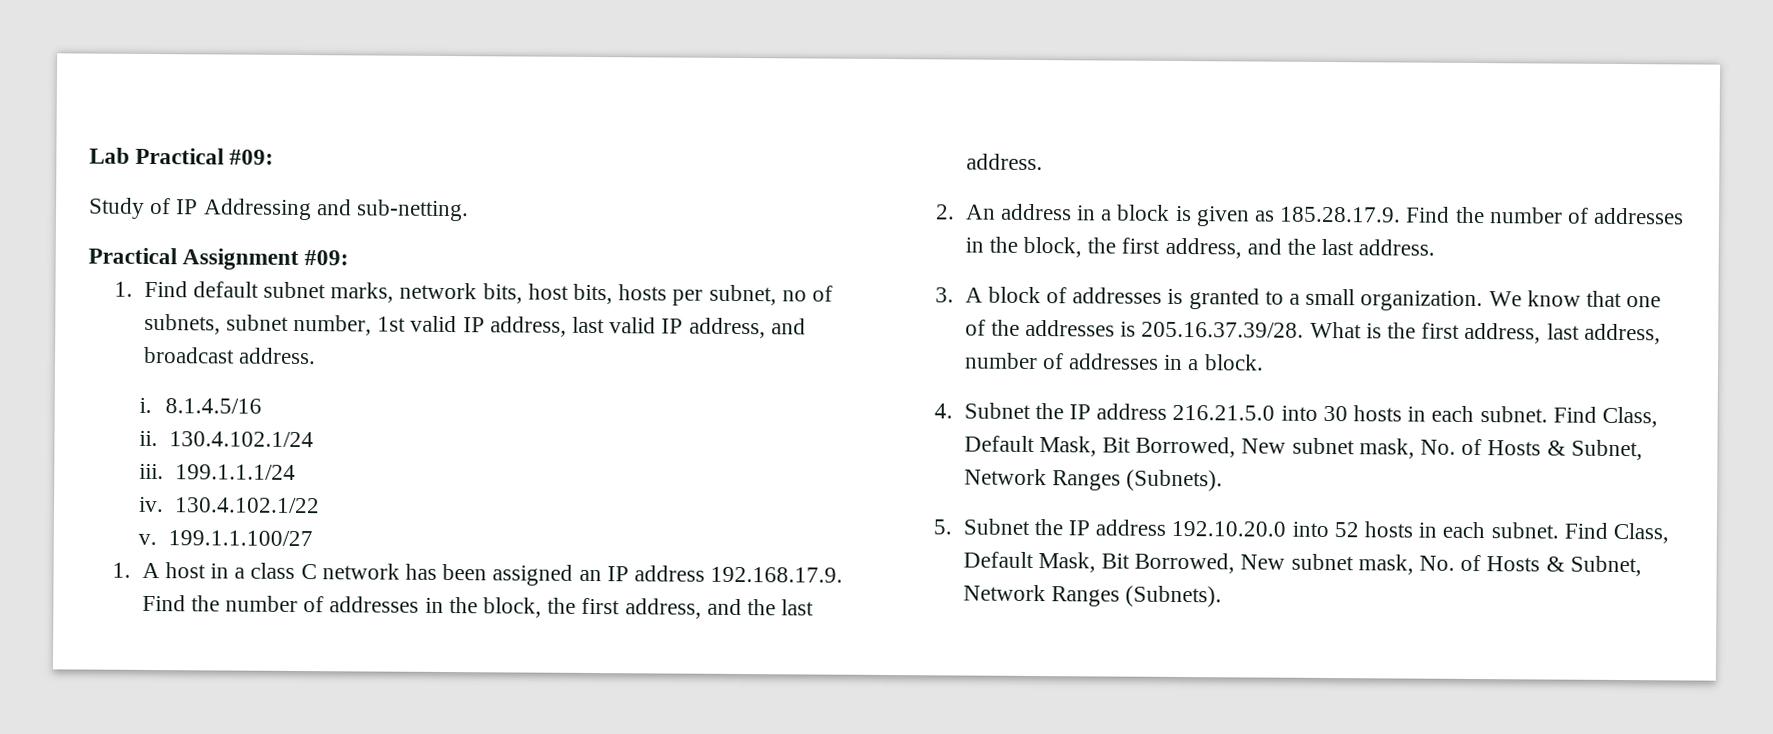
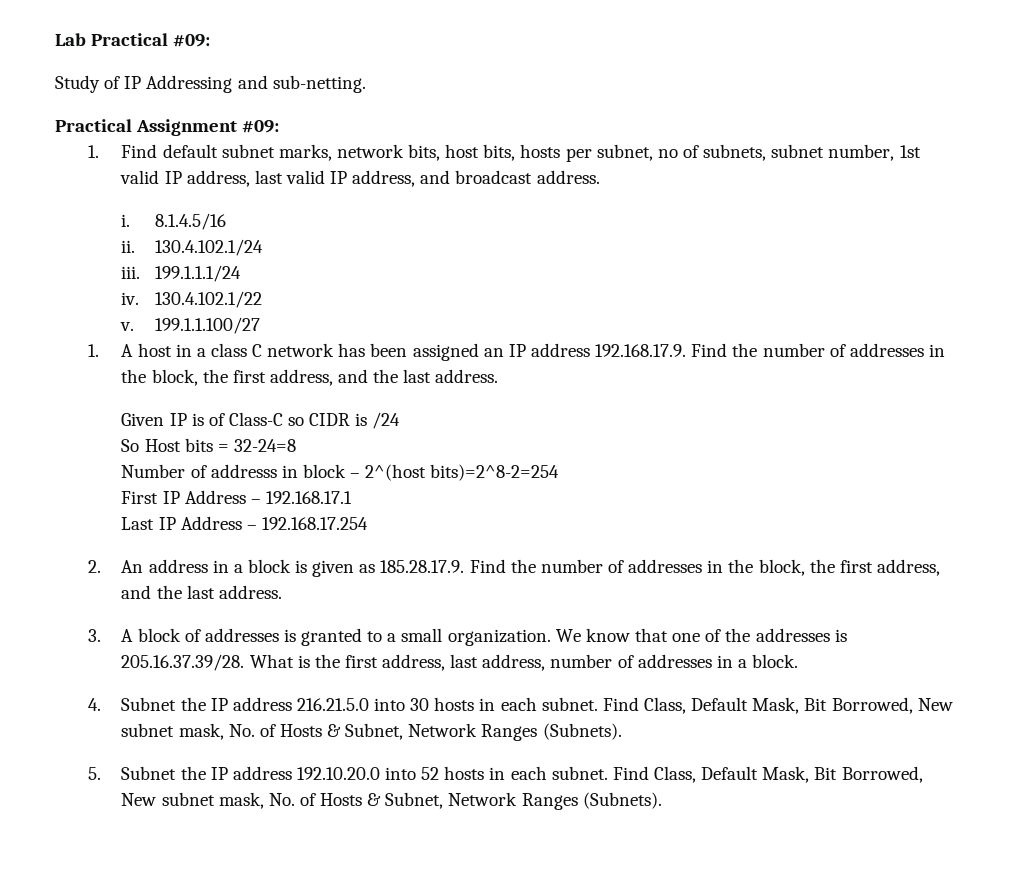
(1043, 162) none -> [121,412,401,429] [121,438,296,452] [121,464,560,481] [121,490,352,504] [121,516,368,530] // Given IP is of Class-C so CIDR is /24 // So Host bits = 32-24=8 // Number of addresss in block – 2^(host bits)=2^8-2=254 // First IP Address – 192.168.17.1 // Last IP Address – 192.168.17.254

